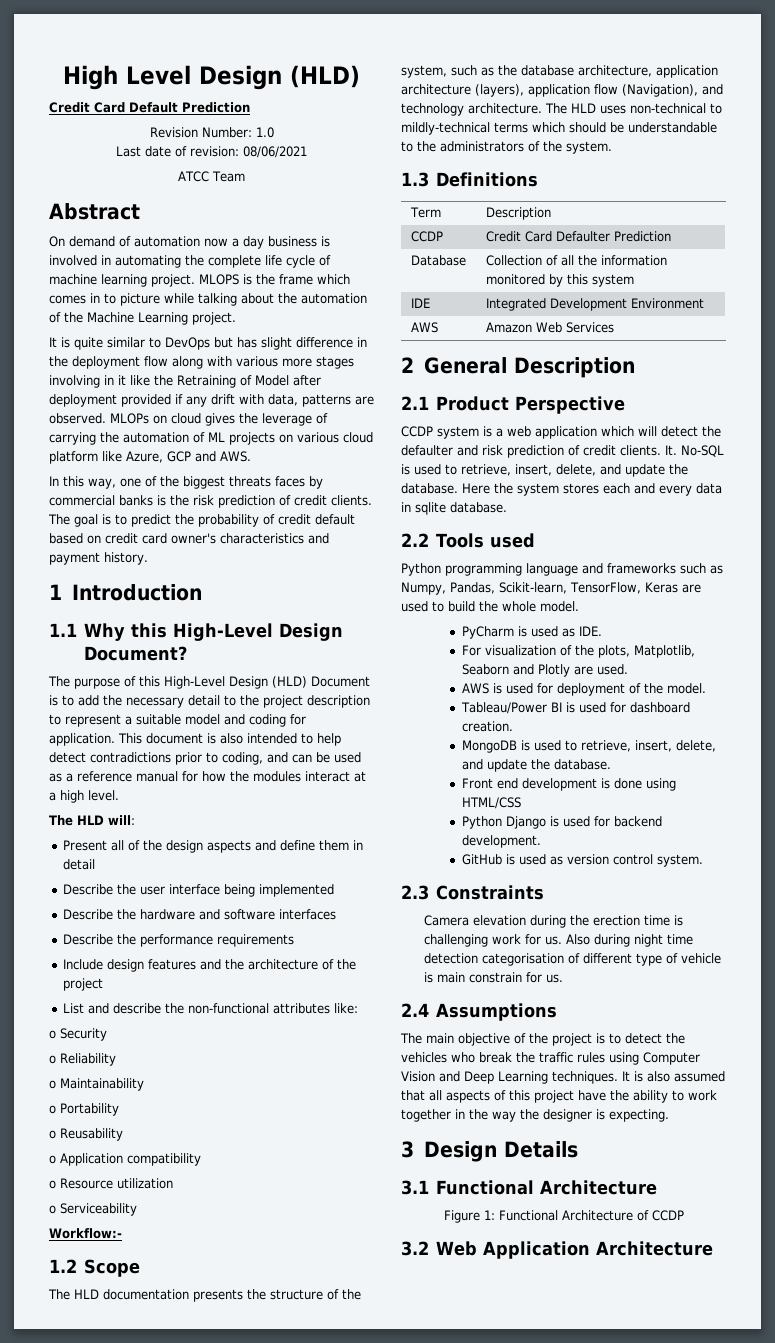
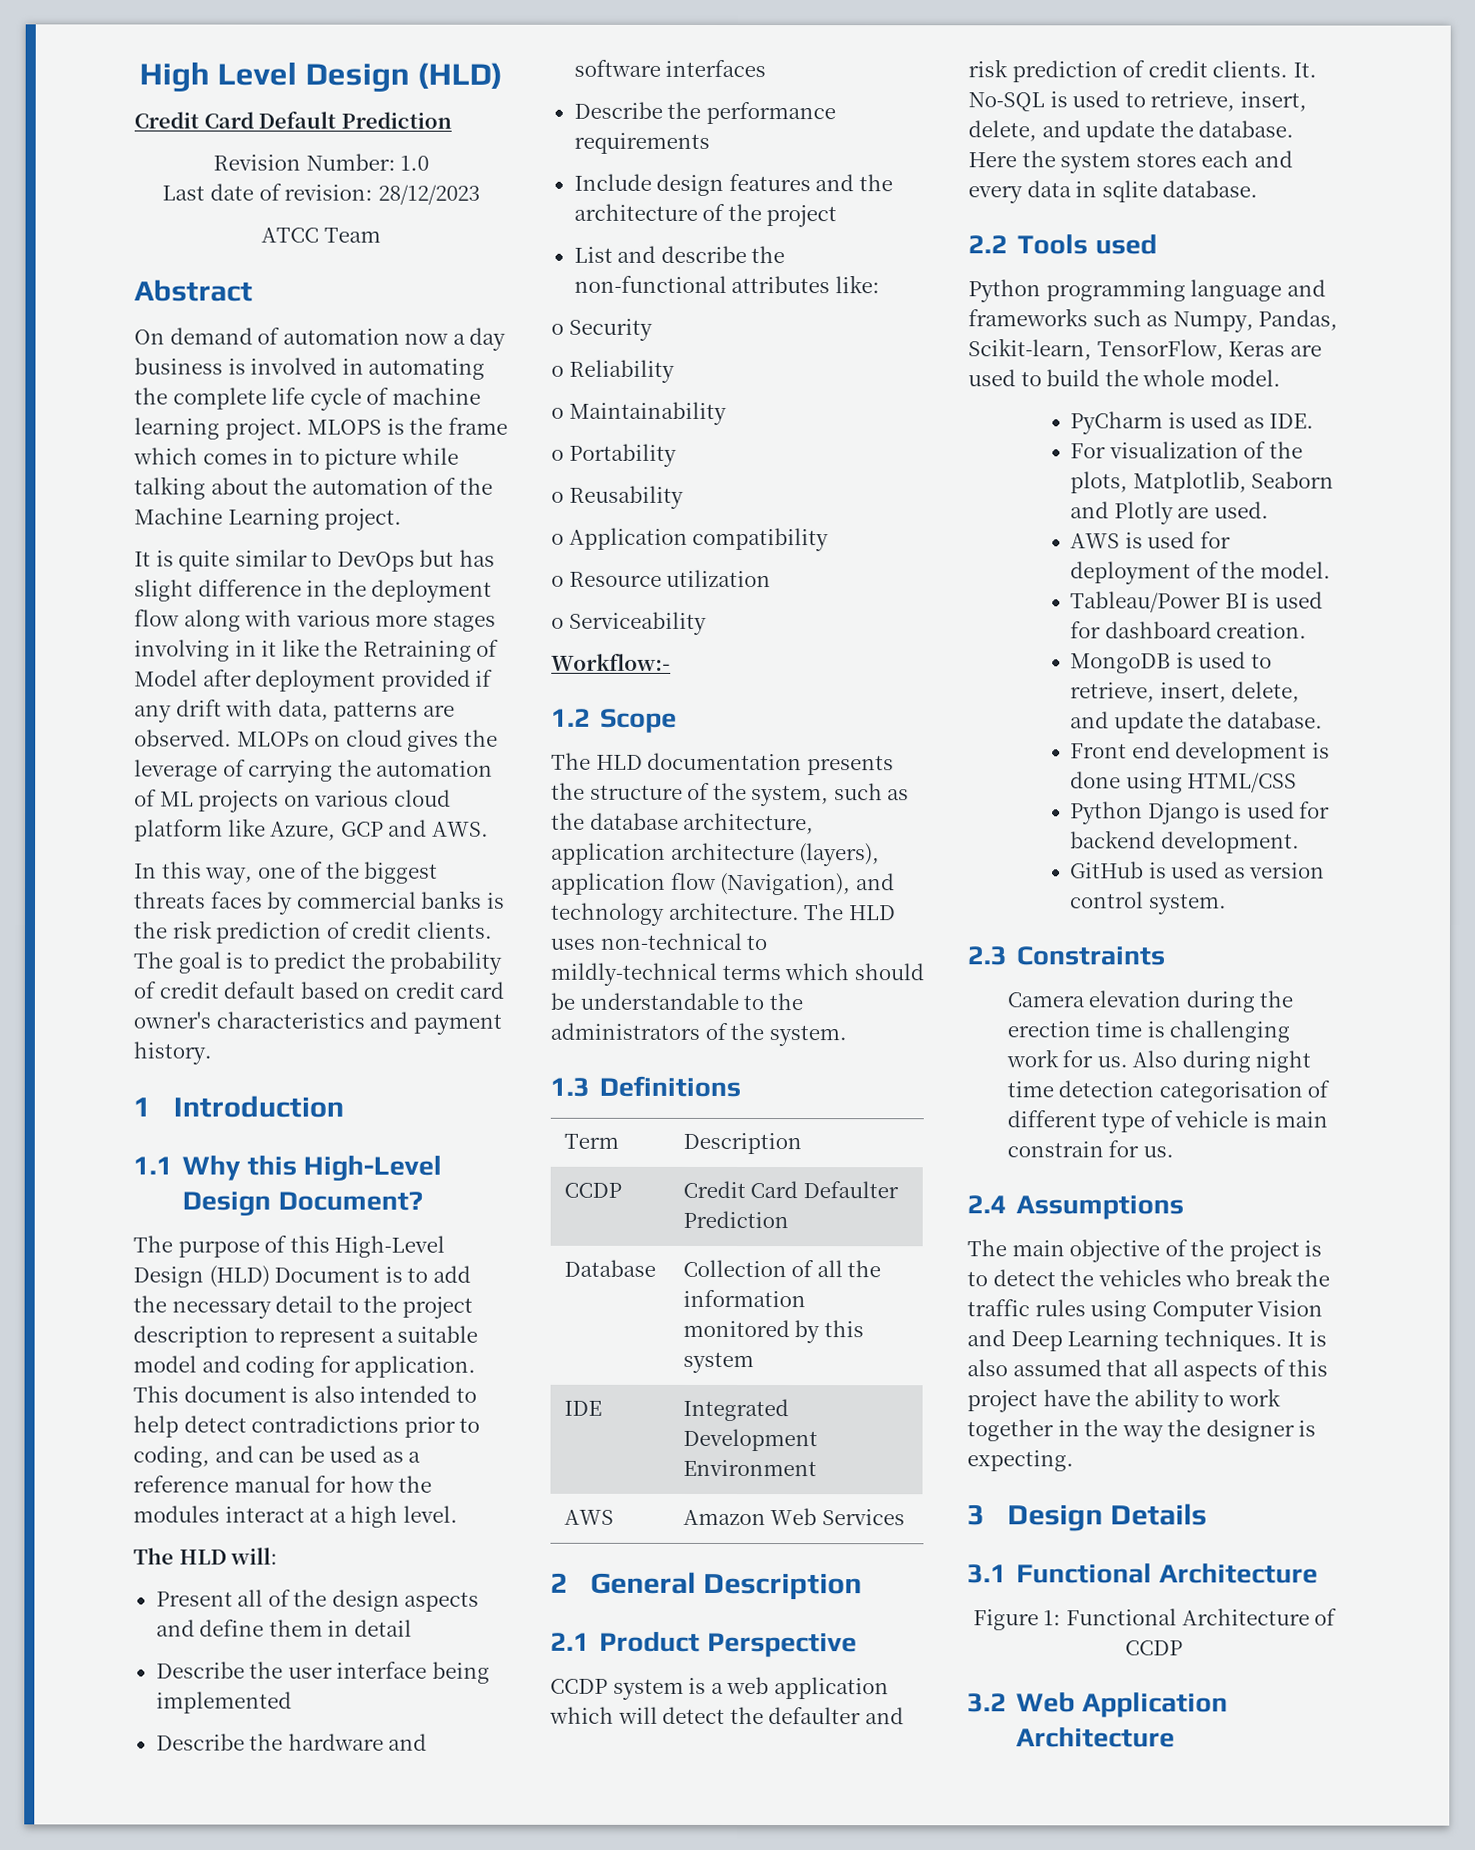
[243,146,307,158] 08/06/2021 -> [377,184,480,205] 28/12/2023

